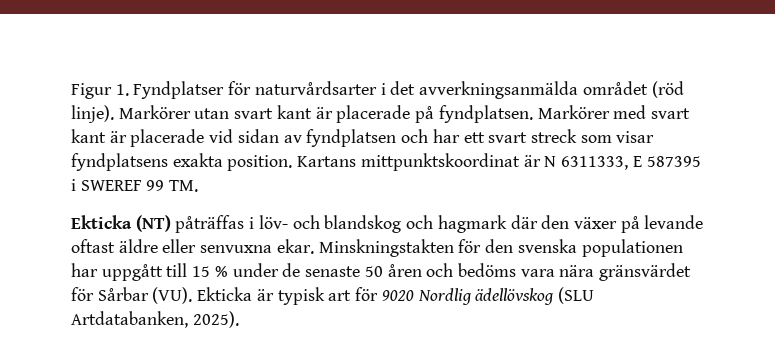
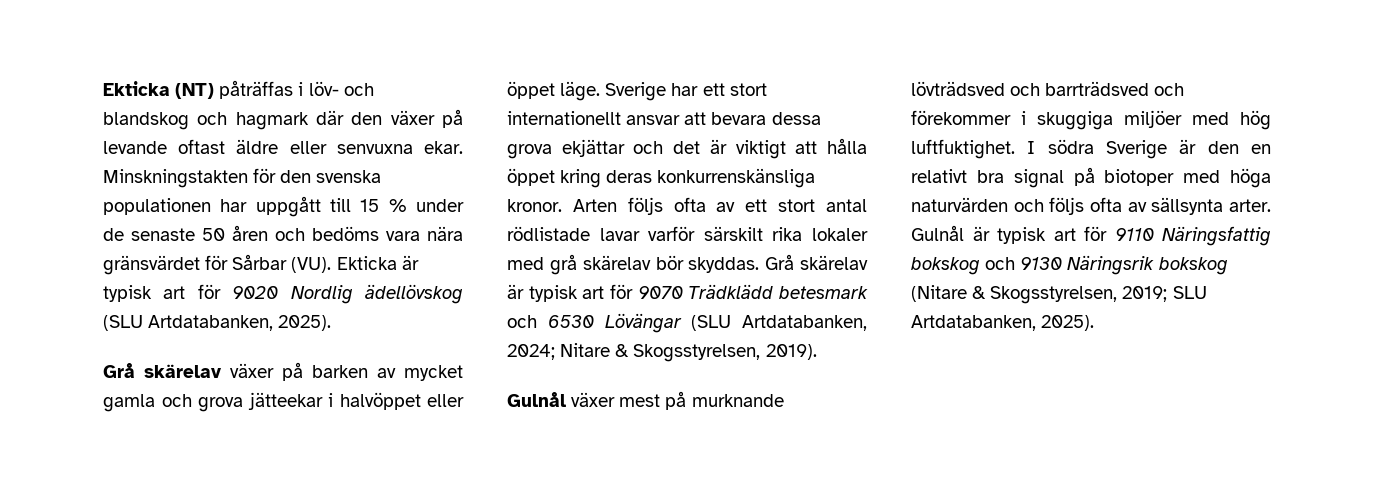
[71,81,684,99] [71,105,690,123] [71,129,655,147] [71,153,701,171] [71,179,199,192] Figur 1. Fyndplatser för naturvårdsarter i det avverkningsanmälda området (röd linje). Markörer utan svart kant är placerade på fyndplatsen. Markörer med svart kant är placerade vid sidan av fyndplatsen och har ett svart streck som visar fyndplatsens exakta position. Kartans mittpunktskoordinat är N 6311333, E 587395 i SWEREF 99 TM. // -> (103, 88) none
(239, 319) none -> [103,362,463,381] [103,392,464,412] [507,81,767,101] [507,111,821,125] [507,138,867,159] [507,168,816,188] [507,197,867,215] [507,226,868,241] [507,254,868,275] [507,284,868,302] [507,313,867,333] [507,343,817,362] [507,391,784,410] [911,81,1185,96] [911,110,1271,130] [911,139,1271,159] [911,167,1271,188] [911,197,1271,215] [911,225,1271,246] [911,255,1228,275] [911,285,1207,304] [911,315,1095,331] // Grå skärelav växer på barken av mycket gamla och grova jätteekar i halvöppet eller öppet läge. Sverige har ett stort internationellt ansvar att bevara dessa grova ekjättar och det är viktigt att hålla öppet kring deras konkurrenskänsliga kronor. Arten följs ofta av ett stort antal rödlistade lavar varför särskilt rika lokaler med grå skärelav bör skyddas. Grå skärelav är typisk art för 9070 Trädklädd betesmark och 6530 Lövängar (SLU Artdatabanken, 2024; Nitare & Skogsstyrelsen, 2019). // Gulnål växer mest på murknande lövträdsved och barrträdsved och förekommer i skuggiga miljöer med hög luftfuktighet. I södra Sverige är den en relativt bra signal på biotoper med höga naturvärden och följs ofta av sällsynta arter. Gulnål är typisk art för 9110 Näringsfattig bokskog och 9130 Näringsrik bokskog (Nitare & Skogsstyrelsen, 2019; SLU Artdatabanken, 2025).

